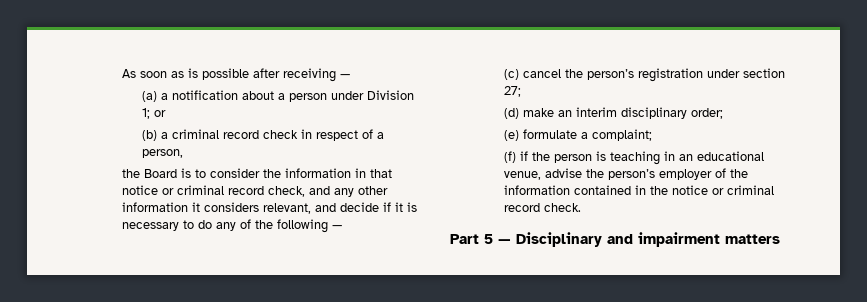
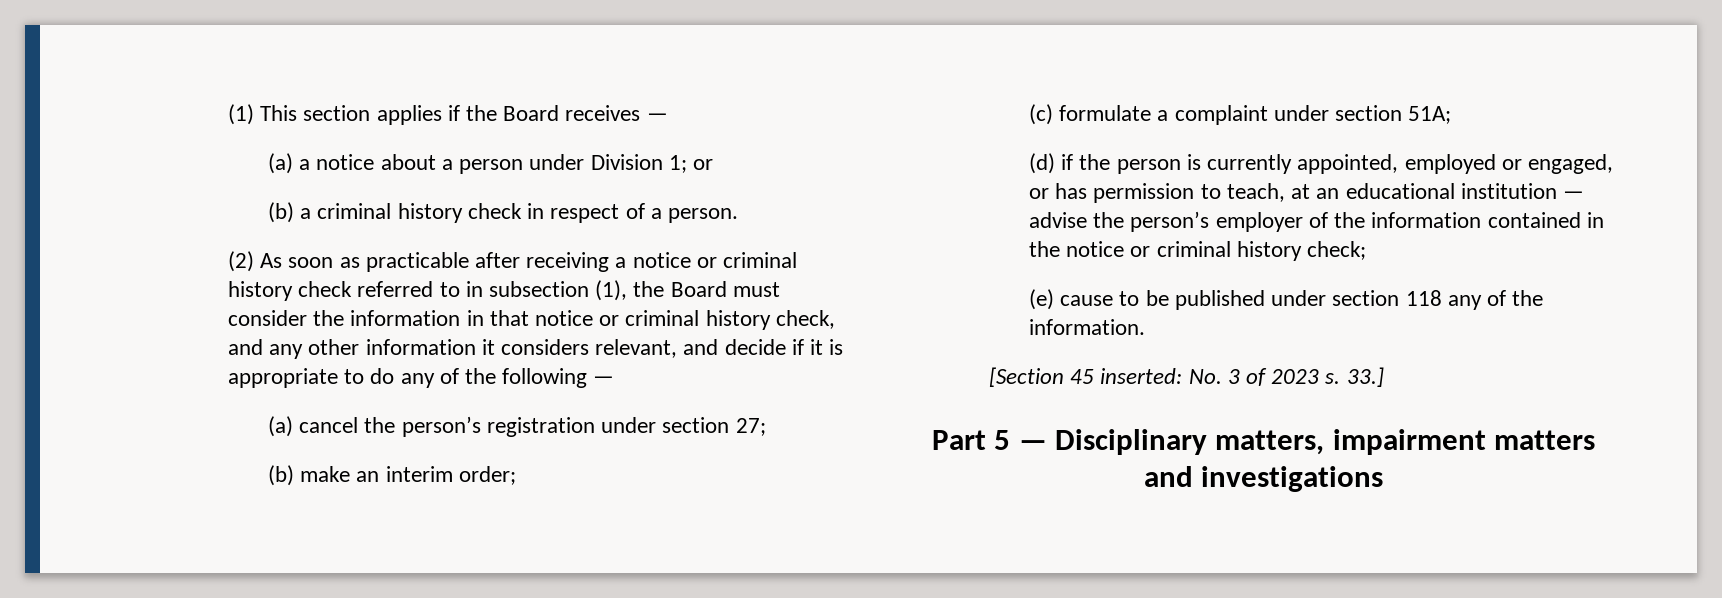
[121,68,336,82] As soon as is possible after receiving -> [228,104,641,125] (1) This section applies if the Board receives
[171,90,238,100] notification -> [316,154,375,170] notice
[222,130,259,139] record -> [397,203,463,223] history
[141,149,183,158] [121,168,206,178] person, // the Board is to -> [667,208,738,223] [228,251,798,272] [228,280,780,301] person. // (2) As soon as practicable after receiving a notice or criminal history check referred to in subsection (1), the Board must
[227,186,264,195] record -> [705,310,771,330] history
[121,222,179,231] necessary -> [228,368,339,388] appropriate
[503,69,519,80] (c) -> [268,416,294,437] (a)
[503,108,519,119] (d) -> [268,465,295,486] (b)
[620,107,687,119] disciplinary -> (453, 474) none
[503,130,519,141] (e) -> [1029,104,1054,125] (c)
[591,129,652,141] [503,151,764,165] [503,171,541,180] complaint; // (f) if the person is teaching in an educational venue, -> [1174,105,1452,125] [1029,153,1613,174] [1029,183,1584,203] complaint under section 51A; // (d) if the person is currently appointed, employed or engaged, or has permission to teach, at an educational institution —
[503,203,581,212] record check. -> [1236,241,1367,261] [1029,289,1544,310] [1029,319,1146,335] [989,367,1384,387] history check; // (e) cause to be published under section 118 any of the information. // [Section 45 inserted: No. 3 of 2023 s. 33.]
[606,234,633,244] and -> [1215,430,1325,455] matters,
(780, 239) none -> [1143,466,1384,492] and investigations

